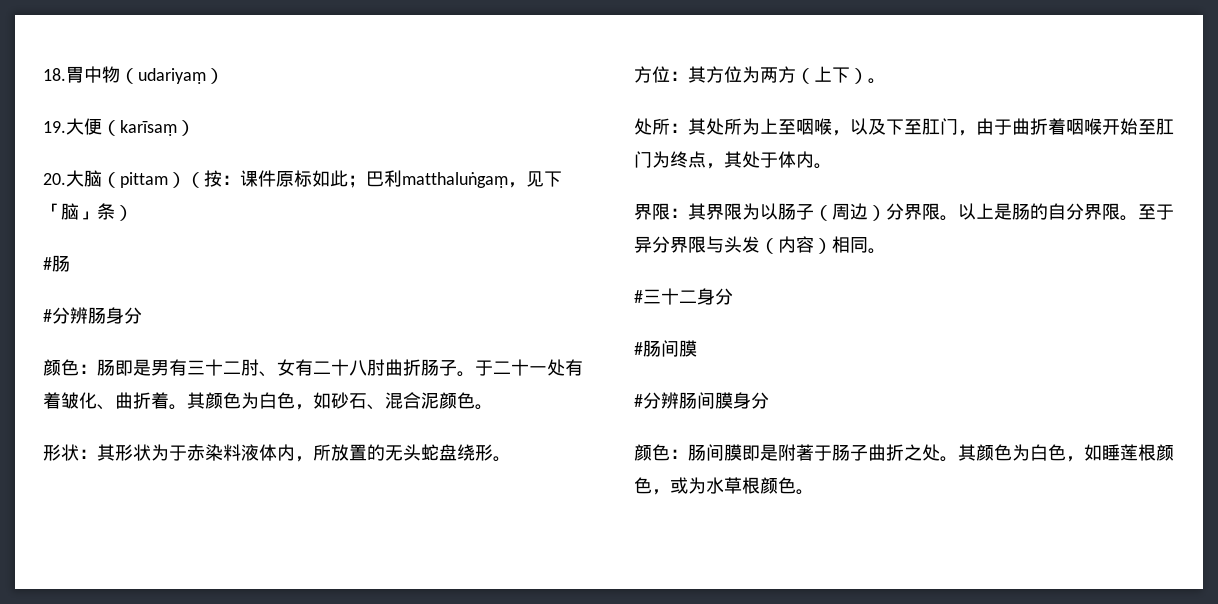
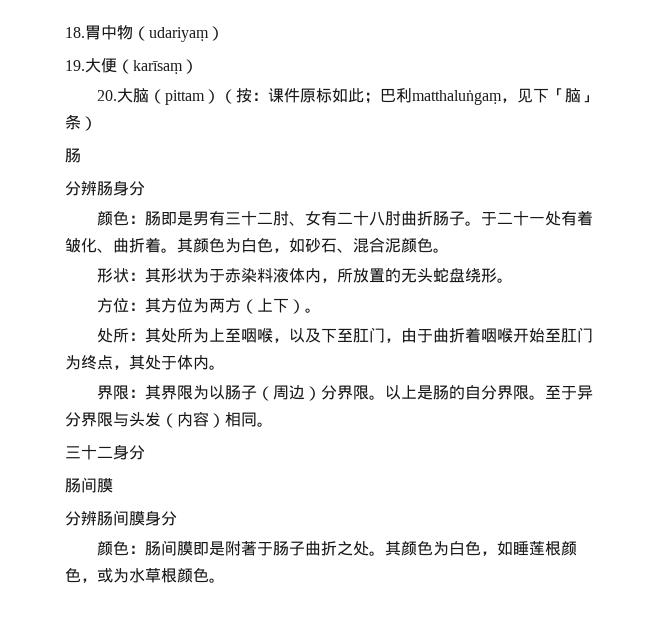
[43,257,52,270] # -> (97, 123) none
[43,309,52,322] # -> (81, 155) none
[634,290,643,303] # -> (273, 424) none
[634,342,643,355] # -> (145, 452) none
[634,394,643,407] # -> (113, 485) none

